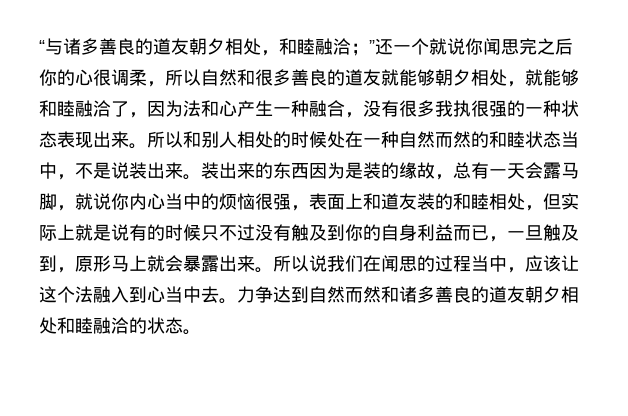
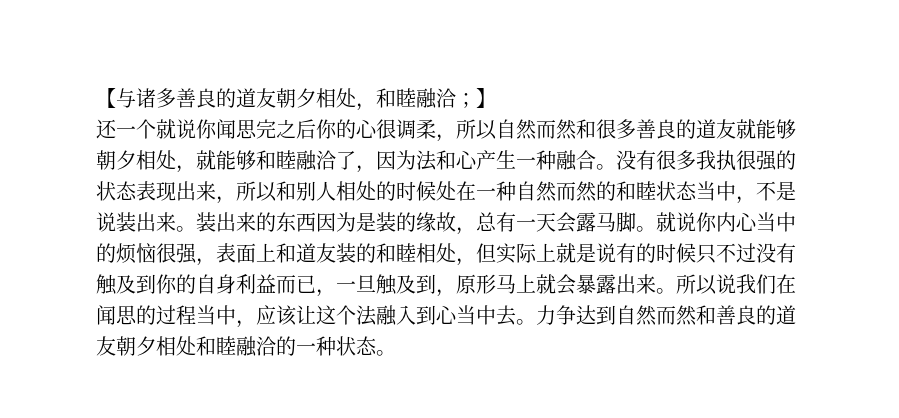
[39,40,45,53] “ -> [96,88,116,108] 【
[369,40,375,53] ” -> [476,88,496,108] 】 //
(237, 77) none -> [536,119,577,140] 而然
[345,112,363,118] ， -> [596,164,616,170] 。
[525,100,561,117] 一种 -> (796, 160) none
[129,143,147,149] 。 -> [216,196,236,204] ，
[57,205,75,211] ， -> [636,226,656,232] 。
[399,286,435,303] 诸多 -> (716, 315) none
(147, 325) none -> [296,336,336,356] 一种

